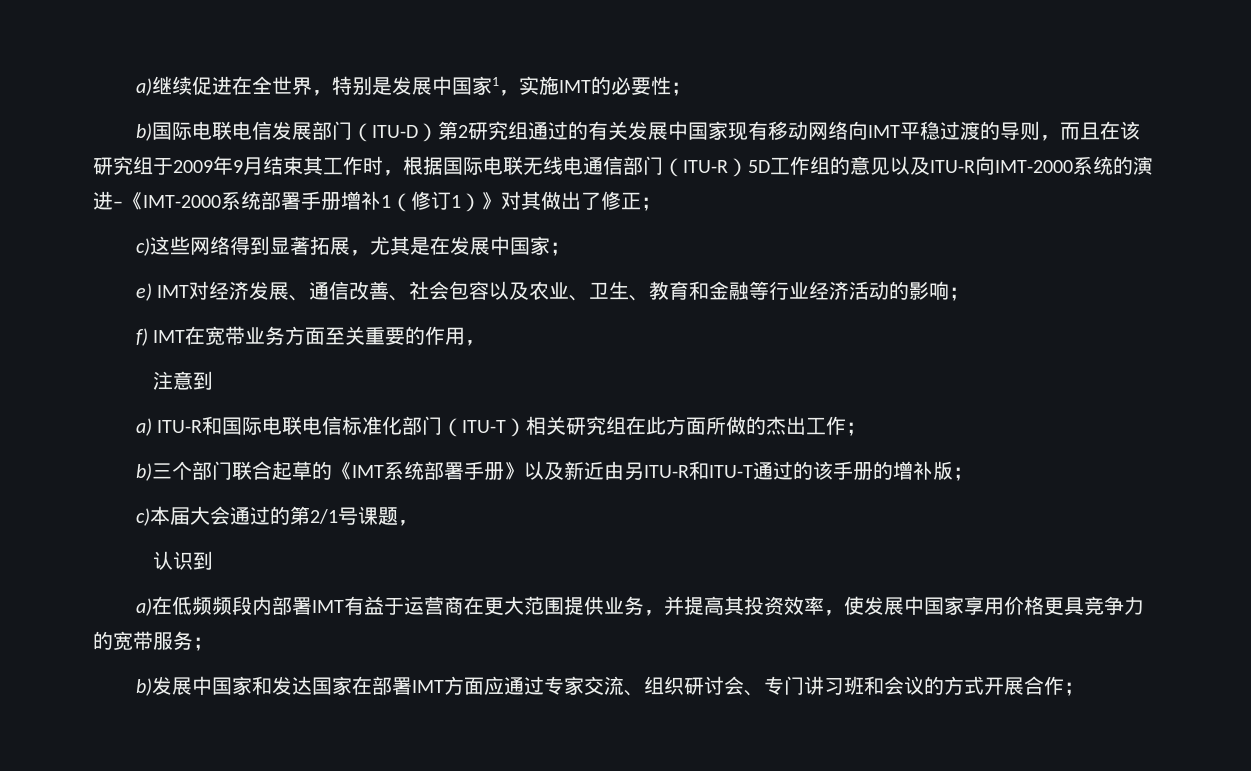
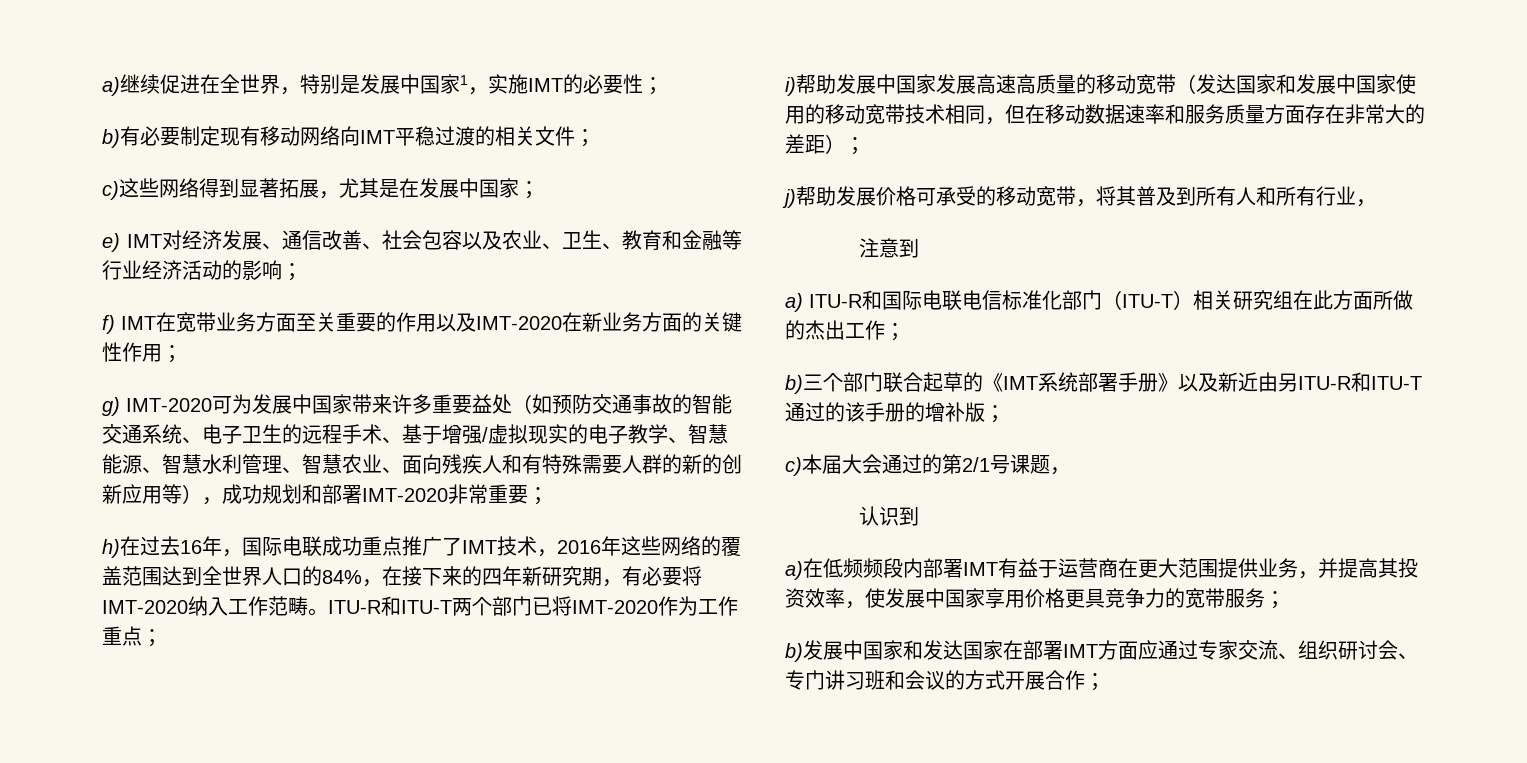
[151,121,728,142] 国际电联电信发展部门（ITU-D）第2研究组通过的有关发展中国家 -> [120,126,220,146] 有必要制定
[999,121,1140,141] [93,156,1153,177] [93,191,641,212] 导则，而且在该研究组于2009年9月结束其工作时，根据国际电联无线电通信部门（ITU-R）5D工作组的意见以及ITU-R向IMT-2000系统的演进–《IMT-2000系统部署手册增补1（修订1）》对其做出了修正 -> [495,126,575,146] 相关文件
(466, 336) none -> [436,312,742,332] [102,342,182,363] [102,394,732,416] [102,424,728,444] [102,454,742,474] [102,484,548,505] [102,536,741,558] [102,566,702,587] [102,596,738,616] [102,626,162,647] [785,74,1416,96] [785,104,1425,125] [785,134,865,155] [782,186,1356,208] 以及IMT-2020在新业务方面的关键性作用； // g) IMT-2020可为发展中国家带来许多重要益处（如预防交通事故的智能交通系统、电子卫生的远程手术、基于增强/虚拟现实的电子教学、智慧能源、智慧水利管理、智慧农业、面向残疾人和有特殊需要人群的新的创新应用等），成功规划和部署IMT-2020非常重要； // h)在过去16年，国际电联成功重点推广了IMT技术，2016年这些网络的覆盖范围达到全世界人口的84%，在接下来的四年新研究期，有必要将IMT-2020纳入工作范畴。ITU-R和ITU-T两个部门已将IMT-2020作为工作重点； // i)帮助发展中国家发展高速高质量的移动宽带（发达国家和发展中国家使用的移动宽带技术相同，但在移动数据速率和服务质量方面存在非常大的差距）； // j)帮助发展价格可承受的移动宽带，将其普及到所有人和所有行业

